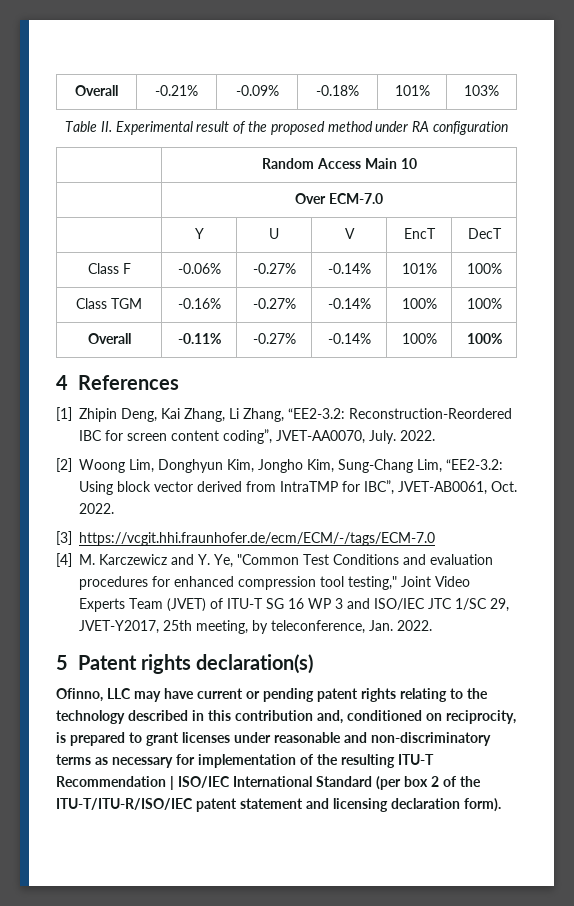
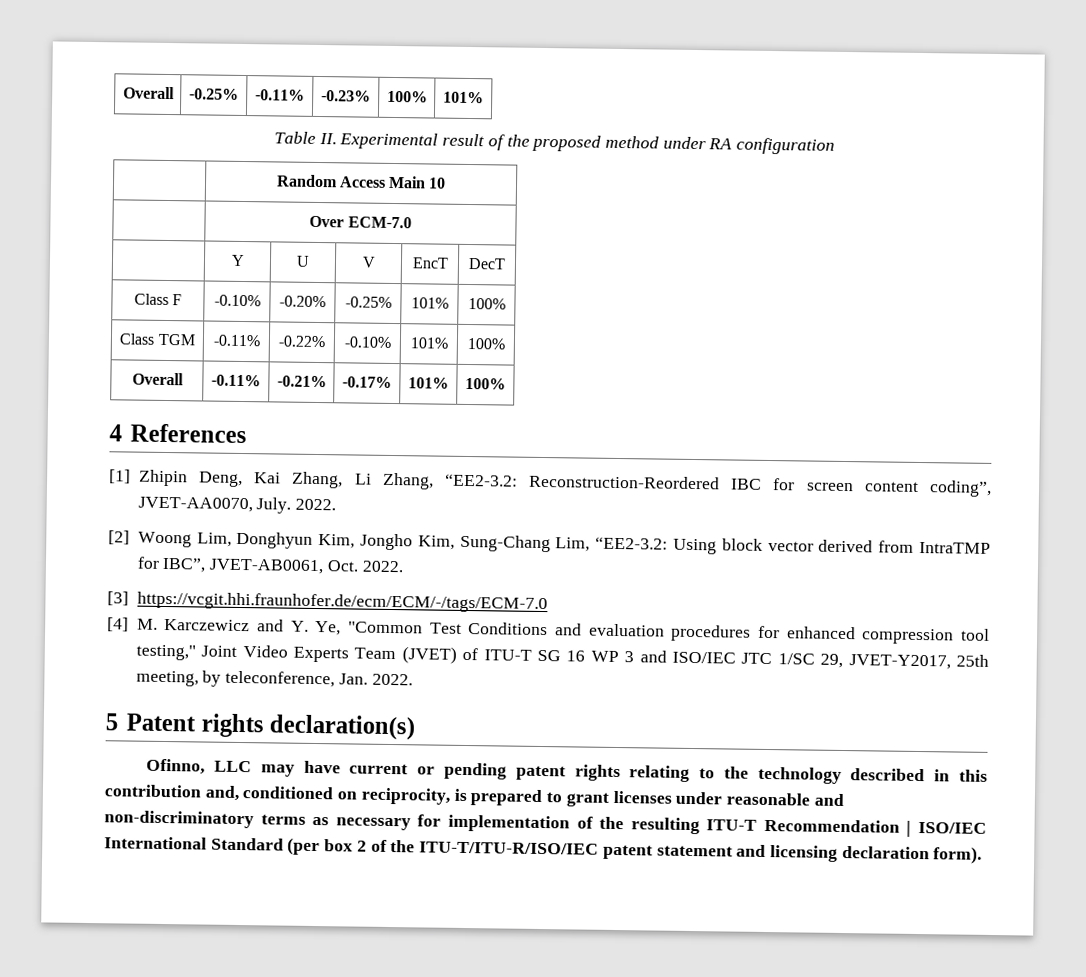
[75,85,118,96] [155,85,198,96] [235,85,279,96] [316,85,359,96] [394,85,430,96] [464,85,499,96] Overall | -0.21% | -0.09% | -0.18% | 101% | 103% -> [122,86,175,100] [189,88,239,100] [255,89,305,101] [321,90,371,102] [386,90,428,103] [443,91,484,104] Overall | -0.25% | -0.11% | -0.23% | 100% | 101%
[177,263,221,274] [252,263,296,274] [327,263,371,274] -0.06% | -0.27% | -0.14% -> [213,294,261,307] [279,295,326,308] [344,296,392,308] -0.10% | -0.20% | -0.25%
[177,298,221,309] [252,298,296,309] [327,298,371,309] [401,298,437,309] -0.16% | -0.27% | -0.14% | 100% -> [212,334,261,347] [278,335,326,348] [343,336,391,348] [409,337,448,349] -0.11% | -0.22% | -0.10% | 101%
[252,333,296,344] [327,333,371,344] [401,333,437,344] -0.27% | -0.14% | 100% -> [276,375,327,388] [342,376,392,388] [408,377,449,389] -0.21% | -0.17% | 101%

